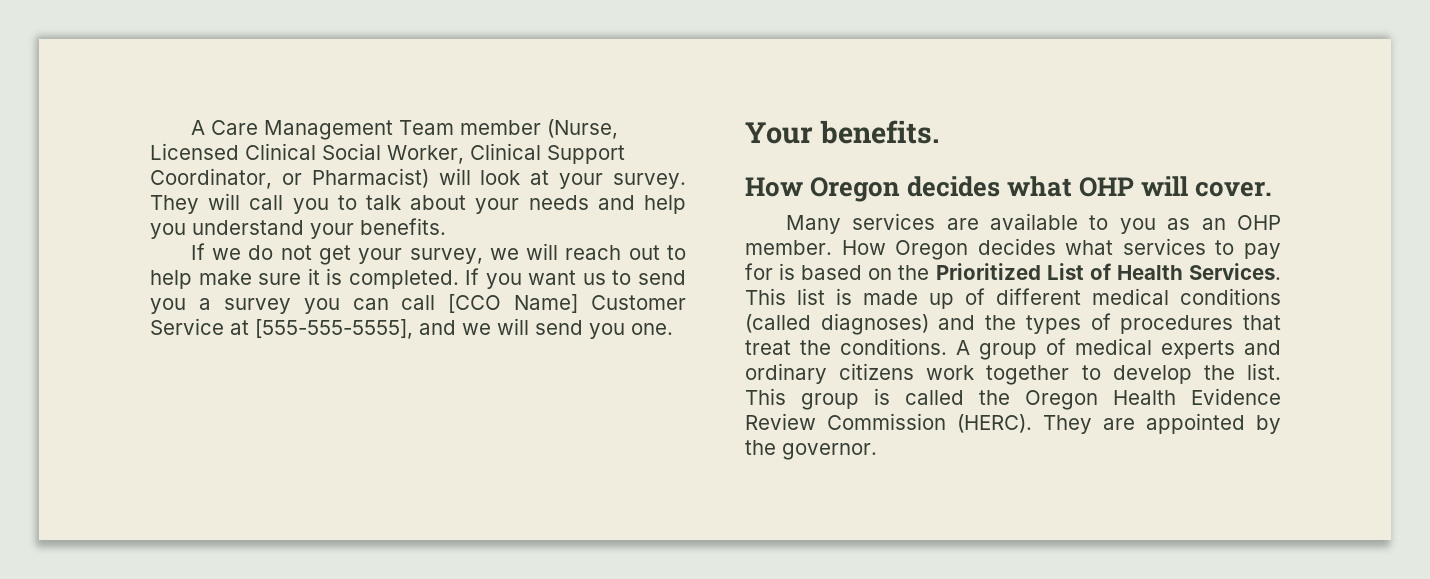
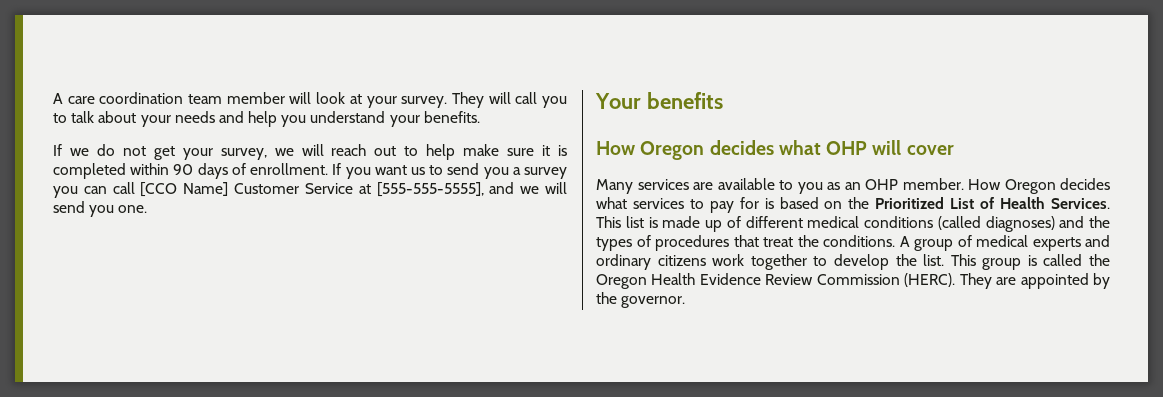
[190,119,618,140] [150,143,625,164] [150,168,429,189] A Care Management Team member (Nurse, Licensed Clinical Social Worker, Clinical Support Coordinator, or Pharmacist) -> [53,92,285,104] A care coordination team member
[348,270,459,289] completed. -> [53,163,329,179] completed within 90 days of enrollment.
[819,120,939,144] benefits. -> [646,92,723,109] benefits
[1195,182,1273,197] cover. -> [906,145,954,155] cover

